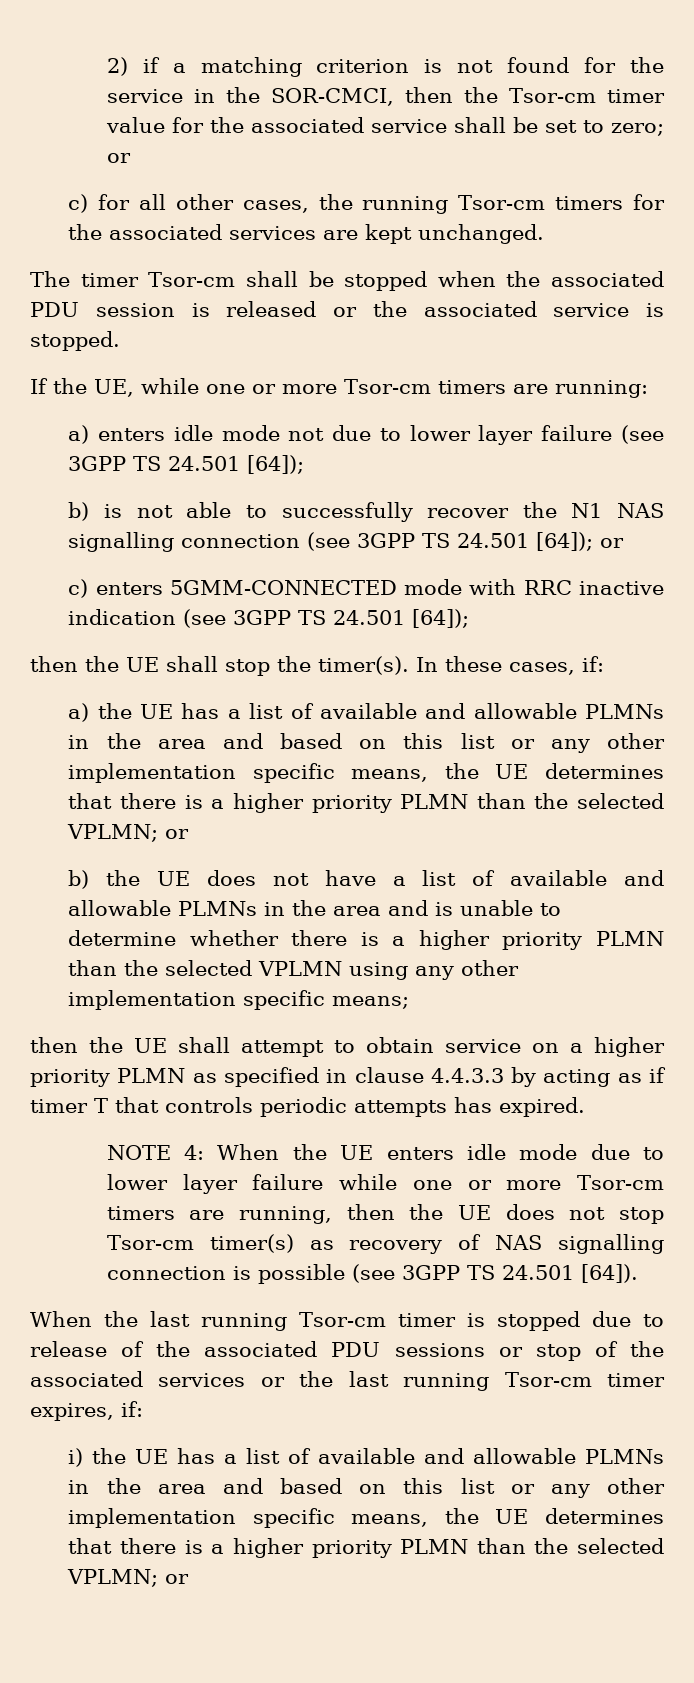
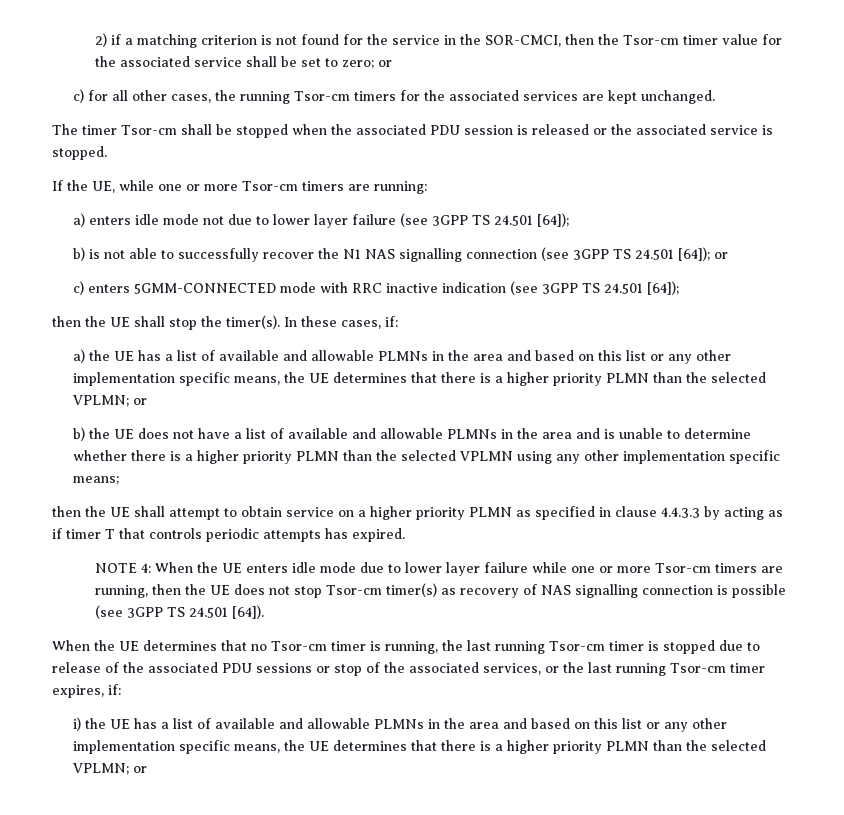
(139, 1319) none -> [119,640,463,654] UE determines that no Tsor-cm timer is running, the
[158,1373,246,1387] services -> [483,663,541,675] services,

